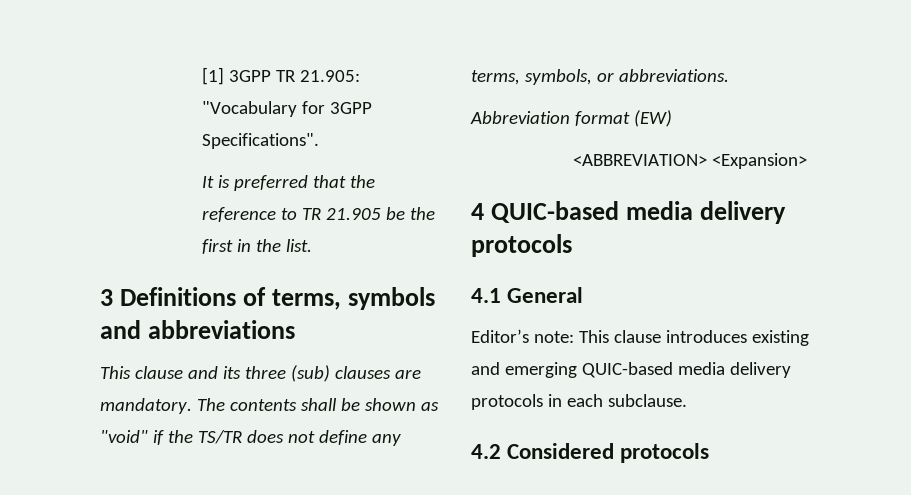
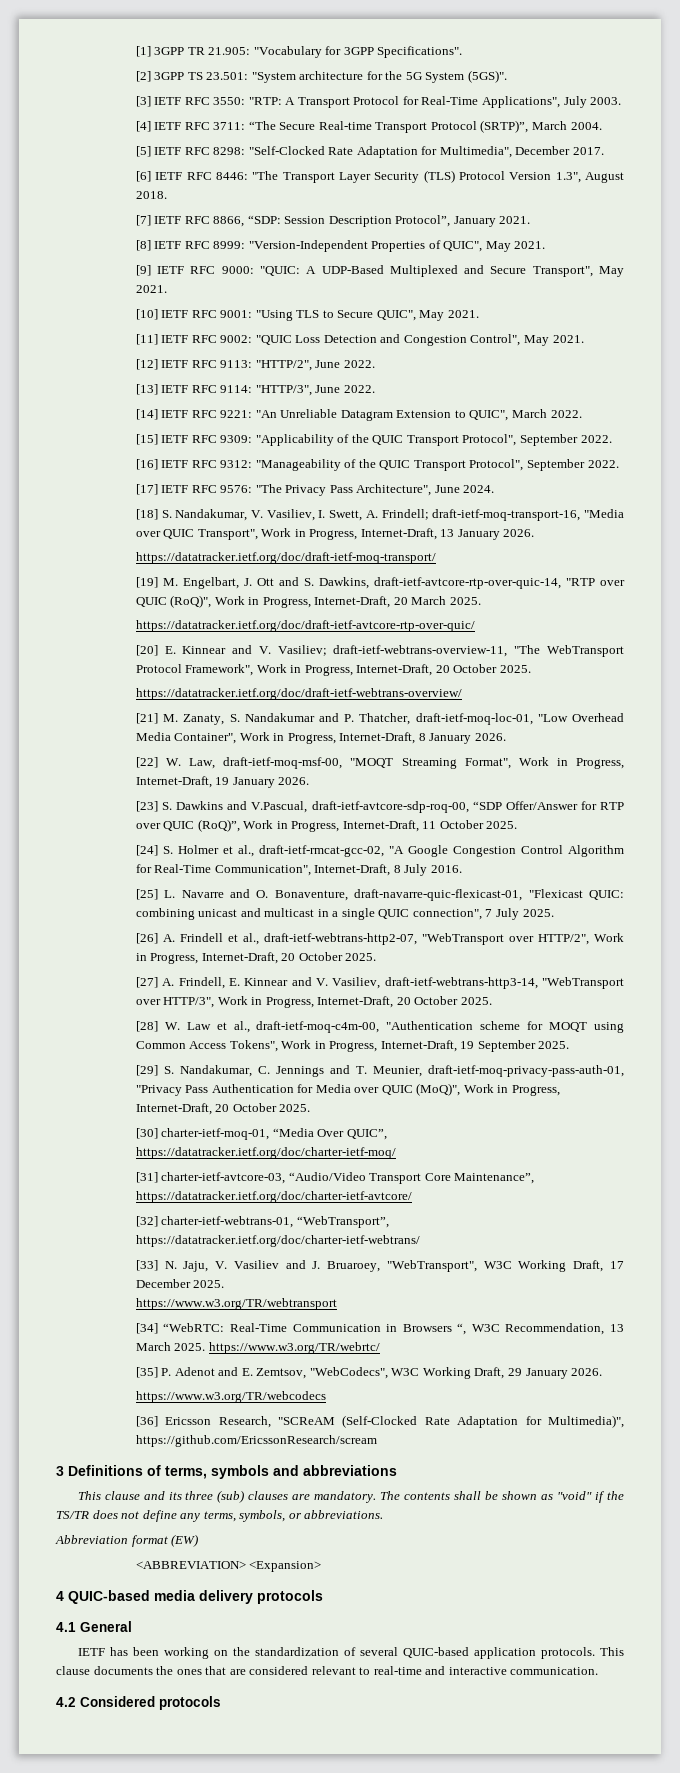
[202,175,375,191] [202,207,435,222] [202,239,312,254] It is preferred that the reference to TR 21.905 be the first in the list. -> [135,70,507,83] [135,96,622,108] [135,120,602,133] [135,146,604,158] [135,170,624,183] [135,191,167,199] [135,215,531,227] [135,240,546,252] [135,265,625,277] [135,285,167,293] [135,309,479,321] [135,334,584,346] [135,359,375,371] [135,384,375,396] [135,409,582,421] [135,434,612,446] [135,459,619,471] [135,484,495,496] [135,509,625,521] [135,528,535,540] [135,552,436,564] [135,577,626,589] [135,595,481,608] [135,620,475,632] [135,645,624,657] [135,664,531,676] [135,688,462,700] [135,713,624,725] [135,732,506,744] [135,757,625,769] [135,776,310,788] [135,801,624,813] [135,819,518,832] [135,845,625,857] [135,864,462,876] [135,889,624,901] [135,908,554,920] [135,933,624,945] [135,952,377,964] [135,977,625,989] [135,996,492,1008] [135,1021,624,1033] [135,1040,570,1052] [135,1065,624,1077] [135,1083,560,1096] [135,1103,311,1115] [135,1128,387,1140] [135,1147,396,1159] [135,1172,535,1184] [135,1191,412,1203] [135,1216,389,1228] [135,1235,420,1247] [135,1260,625,1272] [135,1279,225,1288] [135,1298,337,1310] [135,1323,624,1335] [135,1342,380,1354] [135,1367,603,1379] [135,1391,326,1403] [135,1415,624,1428] [135,1435,377,1447] [2] 3GPP TS 23.501: "System architecture for the 5G System (5GS)". // [3] IETF RFC 3550: "RTP: A Transport Protocol for Real-Time Applications", July 2003. // [4] IETF RFC 3711: “The Secure Real-time Transport Protocol (SRTP)”, March 2004. // [5] IETF RFC 8298: "Self-Clocked Rate Adaptation for Multimedia", December 2017. // [6] IETF RFC 8446: "The Transport Layer Security (TLS) Protocol Version 1.3", August 2018. // [7] IETF RFC 8866, “SDP: Session Description Protocol”, January 2021. // [8] IETF RFC 8999: "Version-Independent Properties of QUIC", May 2021. // [9] IETF RFC 9000: "QUIC: A UDP-Based Multiplexed and Secure Transport", May 2021. // [10] IETF RFC 9001: "Using TLS to Secure QUIC", May 2021. // [11] IETF RFC 9002: "QUIC Loss Detection and Congestion Control", May 2021. // [12] IETF RFC 9113: "HTTP/2", June 2022. // [13] IETF RFC 9114: "HTTP/3", June 2022. // [14] IETF RFC 9221: "An Unreliable Datagram Extension to QUIC", March 2022. // [15] IETF RFC 9309: "Applicability of the QUIC Transport Protocol", September 2022. // [16] IETF RFC 9312: "Manageability of the QUIC Transport Protocol", September 2022. // [17] IETF RFC 9576: "The Privacy Pass Architecture", June 2024. // [18] S. Nandakumar, V. Vasiliev, I. Swett, A. Frindell; draft-ietf-moq-transport-16, "Media over QUIC Transport", Work in Progress, Internet-Draft, 13 January 2026. // https://datatracker.ietf.org/doc/draft-ietf-moq-transport/ // [19] M. Engelbart, J. Ott and S. Dawkins, draft-ietf-avtcore-rtp-over-quic-14, "RTP over QUIC (RoQ)", Work in Progress, Internet-Draft, 20 March 2025. // https://datatracker.ietf.org/doc/draft-ietf-avtcore-rtp-over-quic/ // [20] E. Kinnear and V. Vasiliev; draft-ietf-webtrans-overview-11, "The WebTransport Protocol Framework", Work in Progress, Internet-Draft, 20 October 2025. // https://datatracker.ietf.org/doc/draft-ietf-webtrans-overview/ // [21] M. Zanaty, S. Nandakumar and P. Thatcher, draft-ietf-moq-loc-01, "Low Overhead Media Container", Work in Progress, Internet-Draft, 8 January 2026. // [22] W. Law, draft-ietf-moq-msf-00, "MOQT Streaming Format", Work in Progress, Internet-Draft, 19 January 2026. // [23] S. Dawkins and V.Pascual, draft-ietf-avtcore-sdp-roq-00, “SDP Offer/Answer for RTP over QUIC (RoQ)”, Work in Progress, Internet-Draft, 11 October 2025. // [24] S. Holmer et al., draft-ietf-rmcat-gcc-02, "A Google Congestion Control Algorithm for Real-Time Communication", Internet-Draft, 8 July 2016. // [25] L. Navarre and O. Bonaventure, draft-navarre-quic-flexicast-01, "Flexicast QUIC: combining unicast and multicast in a single QUIC connection", 7 July 2025. // [26] A. Frindell et al., draft-ietf-webtrans-http2-07, "WebTransport over HTTP/2", Work in Progress, Internet-Draft, 20 October 2025. // [27] A. Frindell, E. Kinnear and V. Vasiliev, draft-ietf-webtrans-http3-14, "WebTransport over HTTP/3", Work in Progress, Internet-Draft, 20 October 2025. // [28] W. Law et al., draft-ietf-moq-c4m-00, "Authentication scheme for MOQT using Common Access Tokens", Work in Progress, Internet-Draft, 19 September 2025. // [29] S. Nandakumar, C. Jennings and T. Meunier, draft-ietf-moq-privacy-pass-auth-01, "Privacy Pass Authentication for Media over QUIC (MoQ)", Work in Progress, Internet-Draft, 20 October 2025. // [30] charter-ietf-moq-01, “Media Over QUIC”, https://datatracker.ietf.org/doc/charter-ietf-moq/ // [31] charter-ietf-avtcore-03, “Audio/Video Transport Core Maintenance”, https://datatracker.ietf.org/doc/charter-ietf-avtcore/ // [32] charter-ietf-webtrans-01, “WebTransport”, https://datatracker.ietf.org/doc/charter-ietf-webtrans/ // [33] N. Jaju, V. Vasiliev and J. Bruaroey, "WebTransport", W3C Working Draft, 17 December 2025. // https://www.w3.org/TR/webtransport // [34] “WebRTC: Real-Time Communication in Browsers “, W3C Recommendation, 13 March 2025. https://www.w3.org/TR/webrtc/ // [35] P. Adenot and E. Zemtsov, "WebCodecs", W3C Working Draft, 29 January 2026. // https://www.w3.org/TR/webcodecs // [36] Ericsson Research, "SCReAM (Self-Clocked Rate Adaptation for Multimedia)", https://github.com/EricssonResearch/scream
[471,329,809,346] [471,362,791,378] [471,394,687,410] Editor’s note: This clause introduces existing and emerging QUIC-based media delivery protocols in each subclause. -> [77,1647,625,1659] [56,1666,599,1675] IETF has been working on the standardization of several QUIC-based application protocols. This clause documents the ones that are considered relevant to real‑time and interactive communication.

